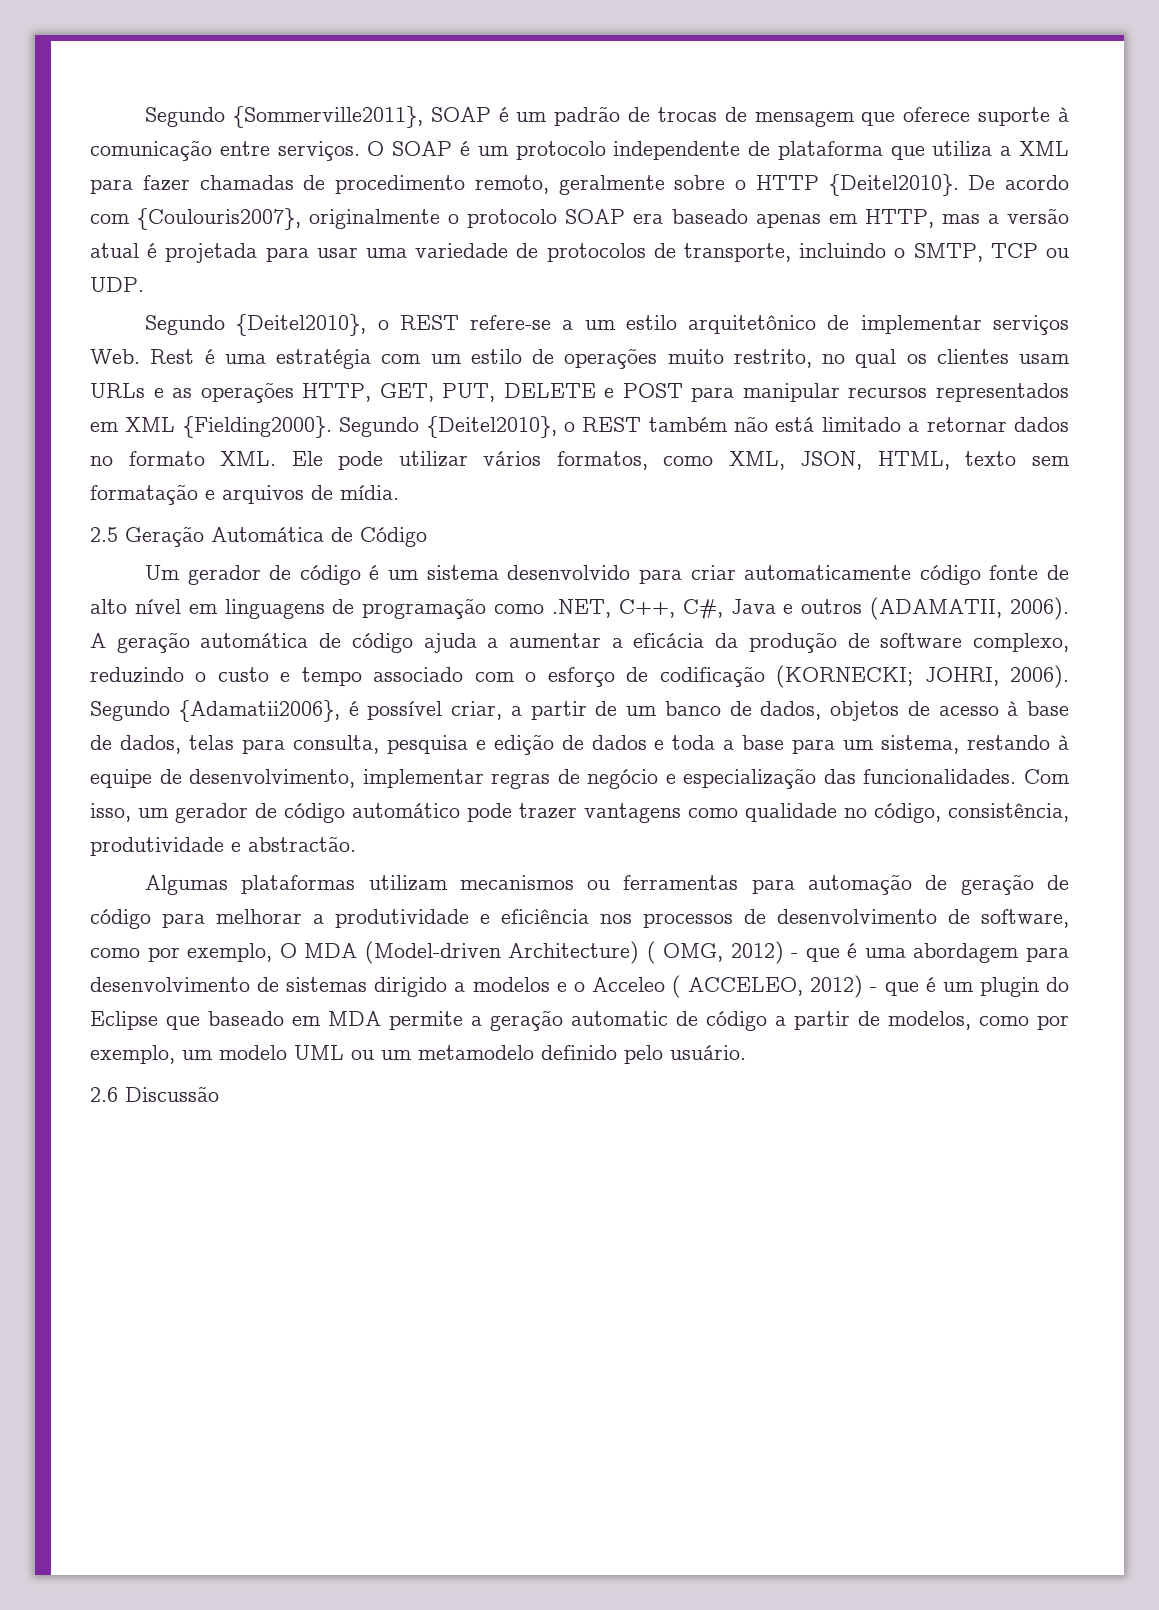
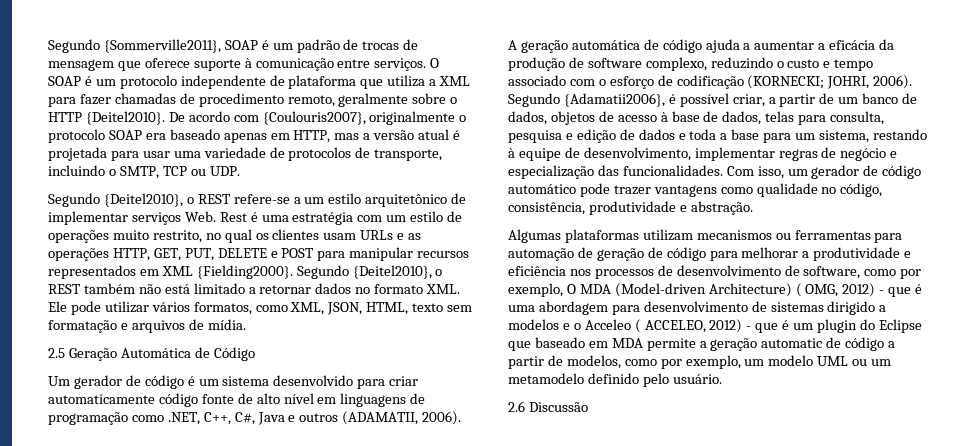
[248,836,356,852] abstractão. -> [690,201,753,215] abstração.

